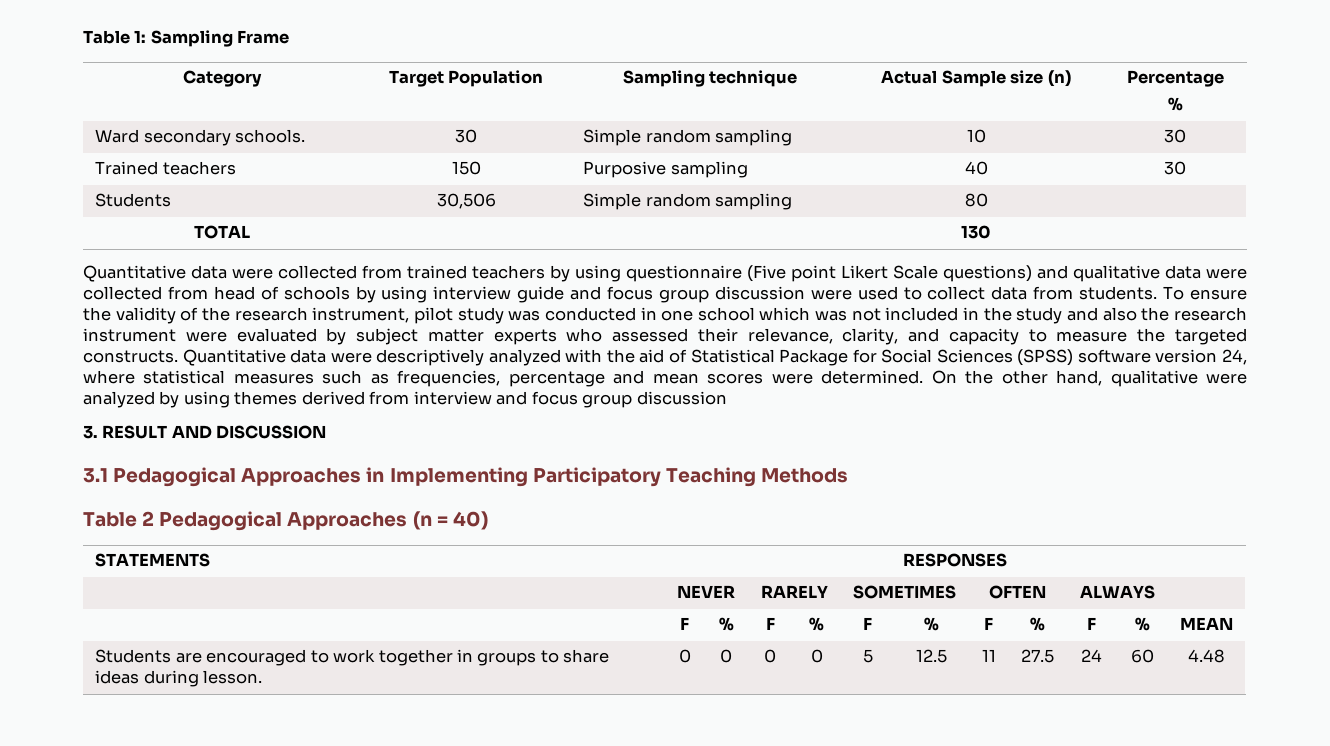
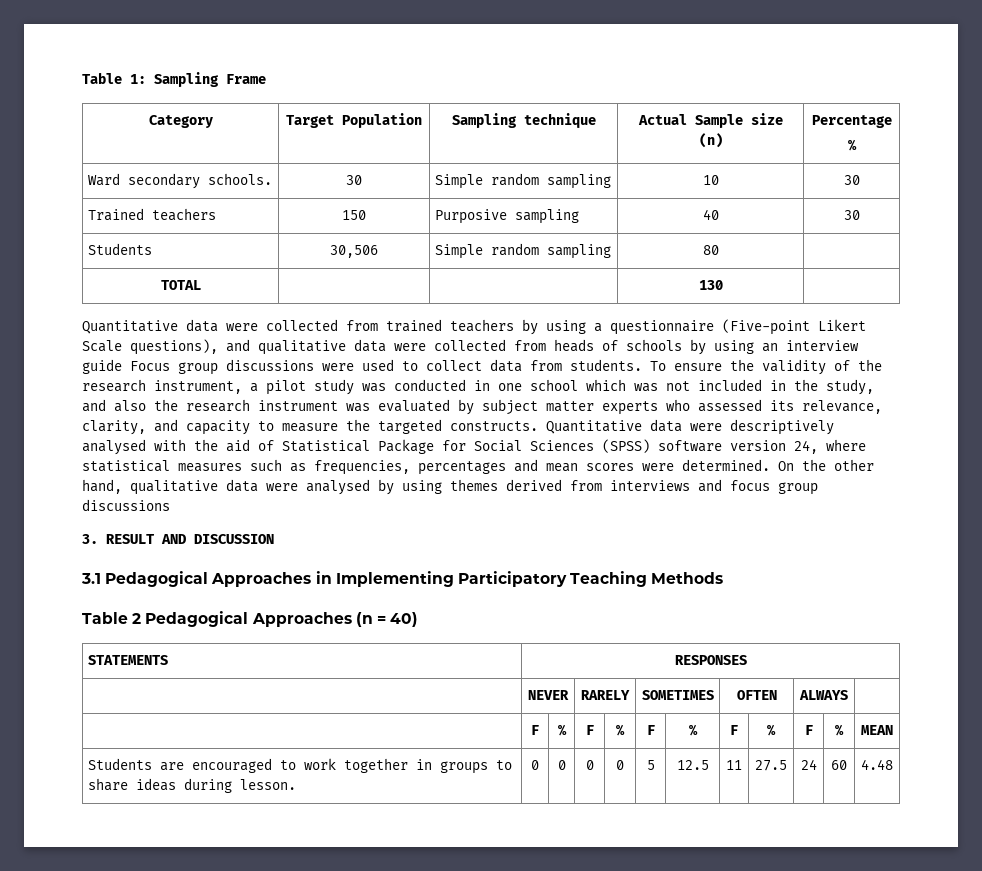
[626,265,836,282] questionnaire (Five point -> [594,319,810,335] a questionnaire (Five-point
[943,265,1032,282] questions) -> [130,339,218,355] questions),
[213,286,255,300] head -> [554,339,594,352] heads
(428, 294) none -> [762,343,778,352] an
[570,286,805,303] and focus group discussion -> [130,359,314,375] Focus group discussions
(410, 315) none -> [250,383,258,392] a
[1016,307,1063,324] study -> [826,379,874,395] study,
[185,331,227,342] were -> [346,403,370,412] was
[697,328,738,342] their -> [770,400,794,411] its
[488,349,561,366] analyzed -> [82,439,146,455] analysed
[508,371,605,387] percentage -> [418,461,506,475] percentages
[1206,373,1248,384] [83,391,155,408] were analyzed -> [226,479,370,495] data were analysed
[413,391,727,408] interview and focus group discussion -> [610,479,818,495] [82,499,170,511] interviews and focus group discussions

